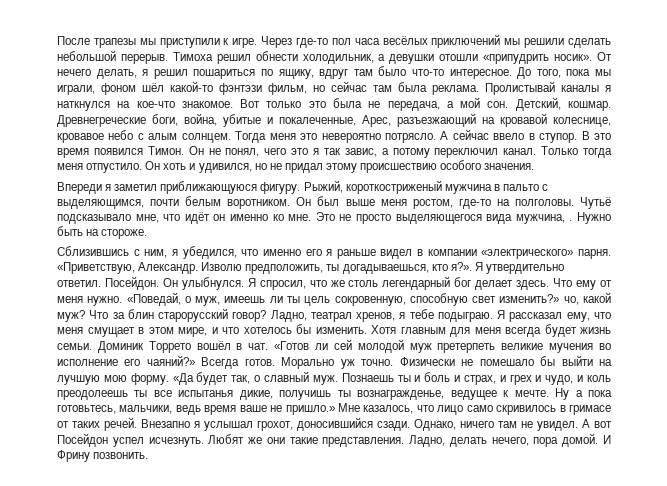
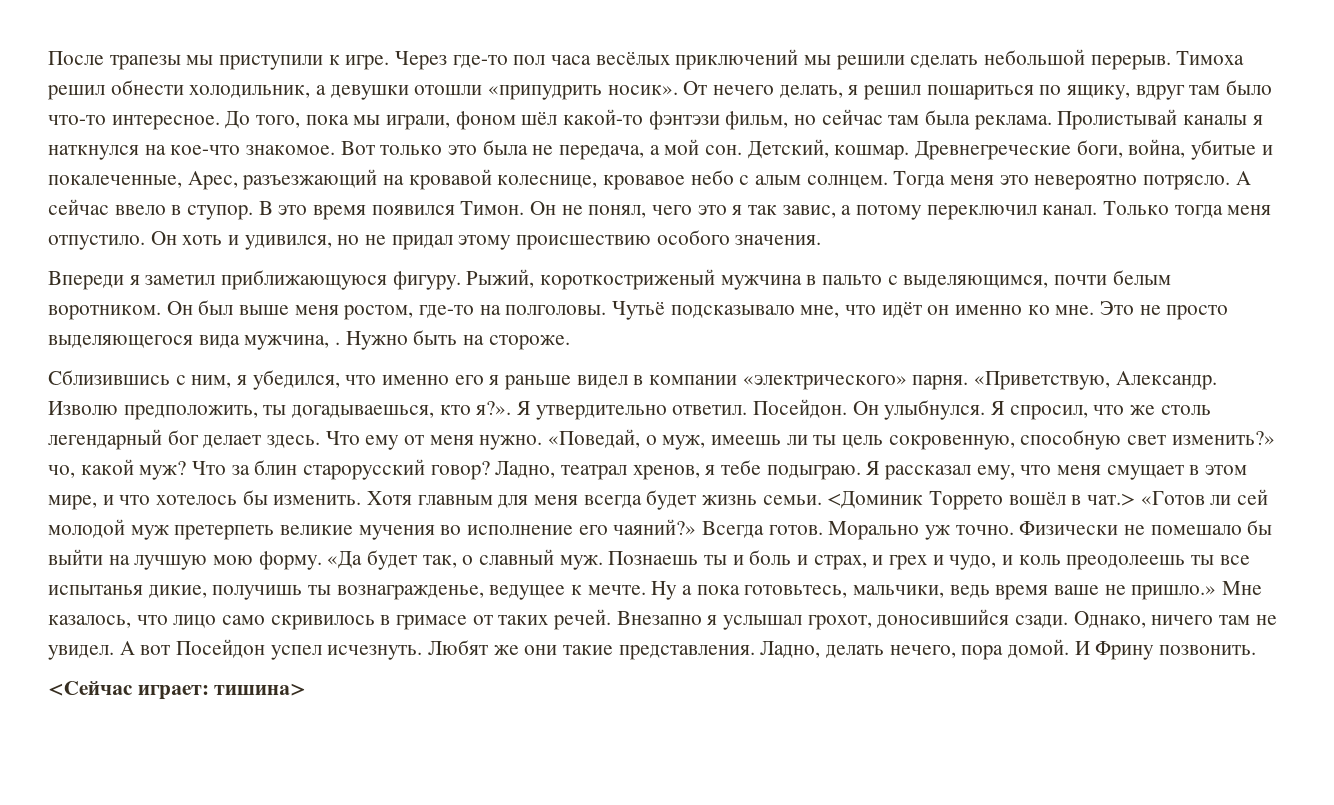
[97,341,144,353] Доминик -> [827,491,924,509] <Доминик
[248,343,269,350] чат. -> [1087,493,1136,506] чат.>
(149, 455) none -> [48,681,307,700] // <Сейчас играет: тишина>

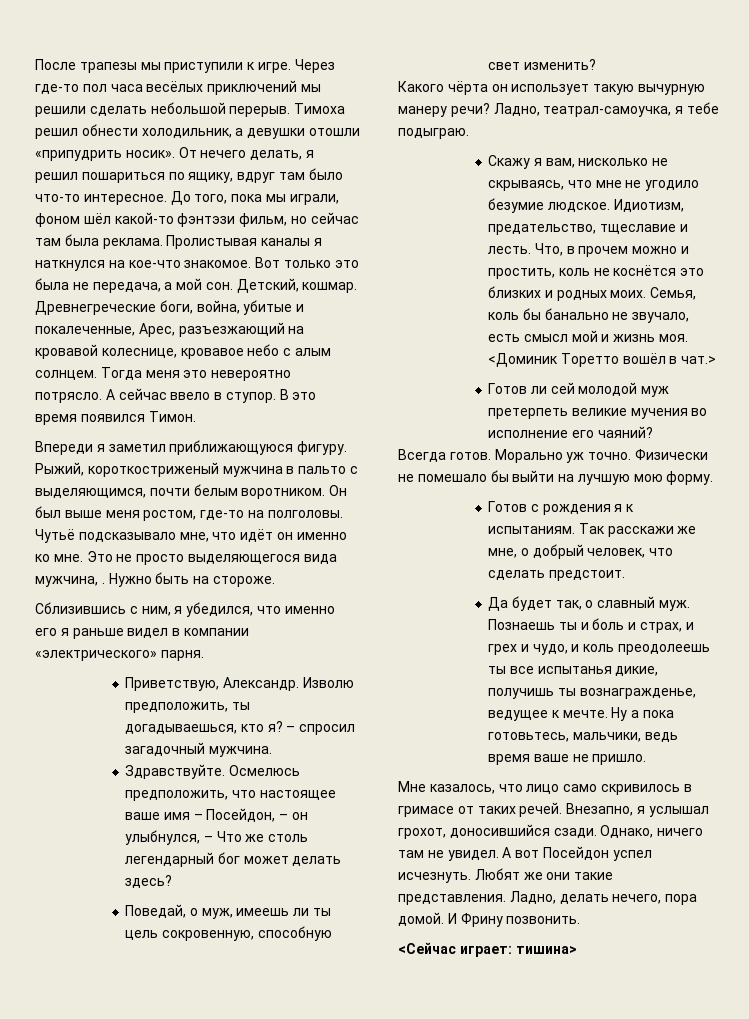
[1057,109,1178,130] Пролистывай -> [166,235,258,249] Пролистывая
[530,201,1272,220] [48,230,822,250] Он не понял, чего это я так завис, а потому переключил канал. Только тогда меня отпустило. Он хоть и удивился, но не придал этому происшествию особого значения. -> (196, 416) none
[974,371,1111,390] «Приветствую, -> [125,677,220,691] // Приветствую,
[476,399,1211,420] [48,429,641,450] я?». Я утвердительно ответил. Посейдон. Он улыбнулся. Я спросил, что же столь легендарный бог делает здесь. Что ему от меня нужно. «Поведай, -> [267,721,356,735] [125,742,272,757] [125,764,300,779] [125,790,336,801] [125,808,309,822] [125,830,309,845] [125,852,342,867] [125,875,173,888] [125,904,187,918] я? – спросил загадочный мужчина. // Здравствуйте. Осмелюсь предположить, что настоящее ваше имя – Посейдон, – он улыбнулся, – Что же столь легендарный бог может делать здесь? // Поведай,
[1171,431,1275,445] [48,459,1248,480] [48,490,1004,510] изменить?» чо, какой муж? Что за блин старорусский говор? Ладно, театрал хренов, я тебе подыграю. Я рассказал ему, что меня смущает в этом мире, и что хотелось бы изменить. Хотя главным для меня всегда будет жизнь семьи. <Доминик Торрето -> [523,59,596,70] [398,81,705,95] [398,102,719,117] [398,128,469,139] [488,155,669,169] [488,180,700,191] [488,198,684,213] [488,224,688,235] [488,243,690,257] [488,265,705,279] [488,286,697,301] [488,308,690,323] [488,330,689,342] [488,353,619,367] изменить? // Какого чёрта он использует такую вычурную манеру речи? Ладно, театрал-самоучка, я тебе подыграю. // Скажу я вам, нисколько не скрываясь, что мне не угодило безумие людское. Идиотизм, предательство, тщеславие и лесть. Что, в прочем можно и простить, коль не коснётся это близких и родных моих. Семья, коль бы банально не звучало, есть смысл мой и жизнь моя. <Доминик Торетто
[1140,491,1205,505] «Готов -> [488,383,528,394] // Готов
[613,519,697,535] чаяний?» -> [597,426,653,438] чаяний? //
[327,551,363,569] «Да -> [488,501,635,515] [488,523,697,537] [488,544,674,559] [488,570,625,581] [488,597,509,611] // Готов с рождения я к испытаниям. Так расскажи же мне, о добрый человек, что сделать предстоит. // Да
[1131,585,1217,600] пришло.» -> [592,754,647,765] пришло. //
[616,611,702,625] Внезапно -> [566,803,634,816] Внезапно,

